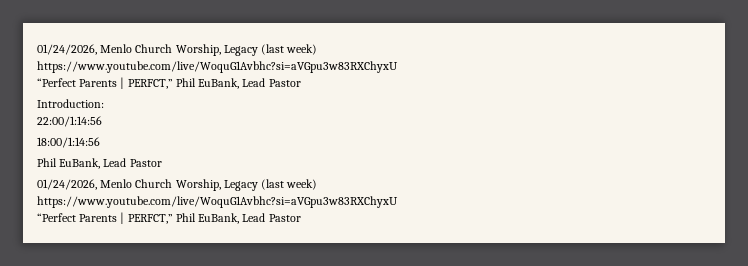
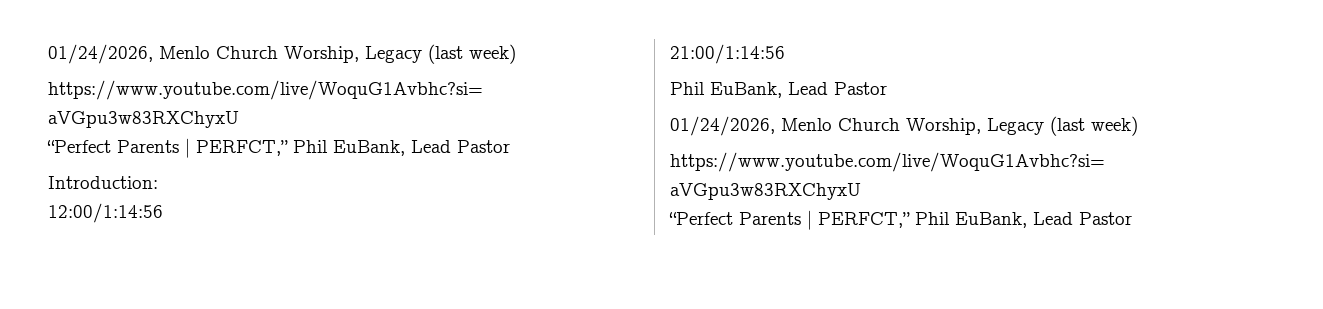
[37,116,102,127] [37,137,100,148] 22:00/1:14:56 // 18:00/1:14:56 -> [48,203,163,223] [670,44,785,64] 12:00/1:14:56 // 21:00/1:14:56

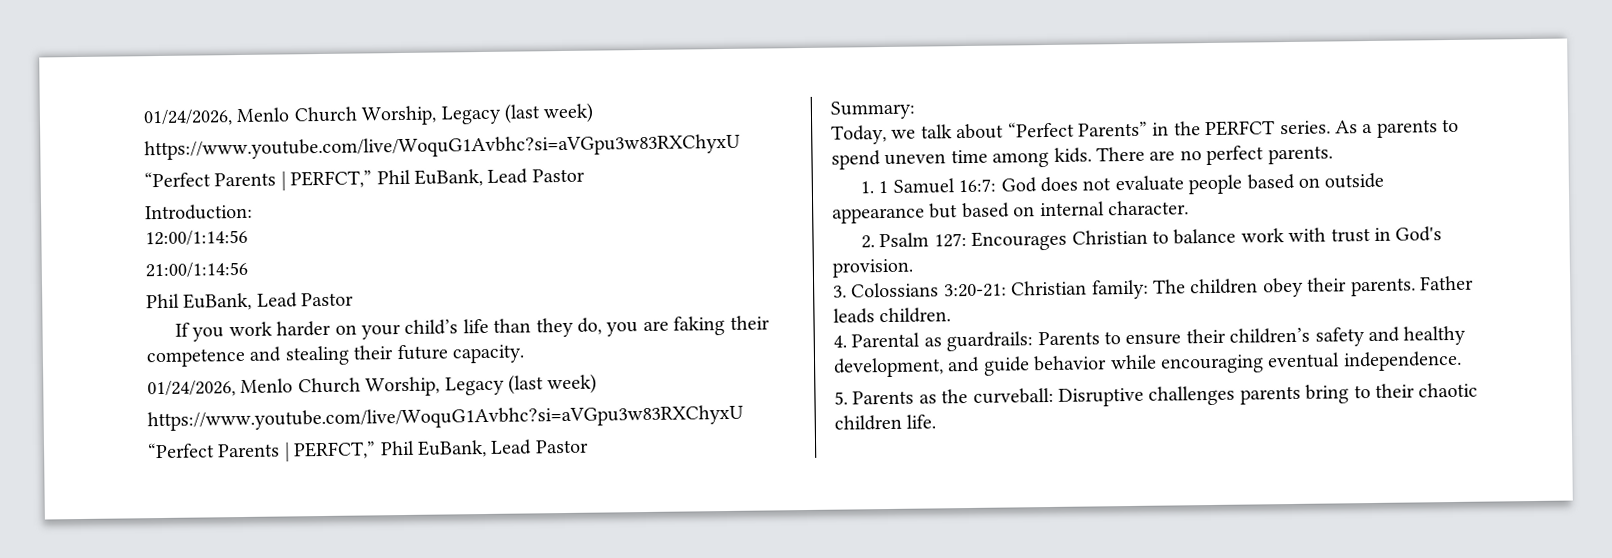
(887, 88) none -> [174,315,770,342] [146,344,525,368] // If you work harder on your child’s life than they do, you are faking their competence and stealing their future capacity.
(1132, 218) none -> [830,100,916,120] [831,118,1460,145] [831,145,1333,170] [859,172,1385,195] [832,200,1189,224] [860,226,1443,251] [832,258,913,278] [833,275,1474,300] [833,307,952,324] [833,325,1467,352] [833,350,1462,378] [834,382,1479,407] [834,414,937,431] // Summary: // Today, we talk about “Perfect Parents” in the PERFCT series. As a parents to spend uneven time among kids. There are no perfect parents. // 1. 1 Samuel 16:7: God does not evaluate people based on outside appearance but based on internal character. // 2. Psalm 127: Encourages Christian to balance work with trust in God's provision. // 3. Colossians 3:20-21: Christian family: The children obey their parents. Father leads children. // 4. Parental as guardrails: Parents to ensure their children’s safety and healthy development, and guide behavior while encouraging eventual independence. // 5. Parents as the curveball: Disruptive challenges parents bring to their chaotic children life.

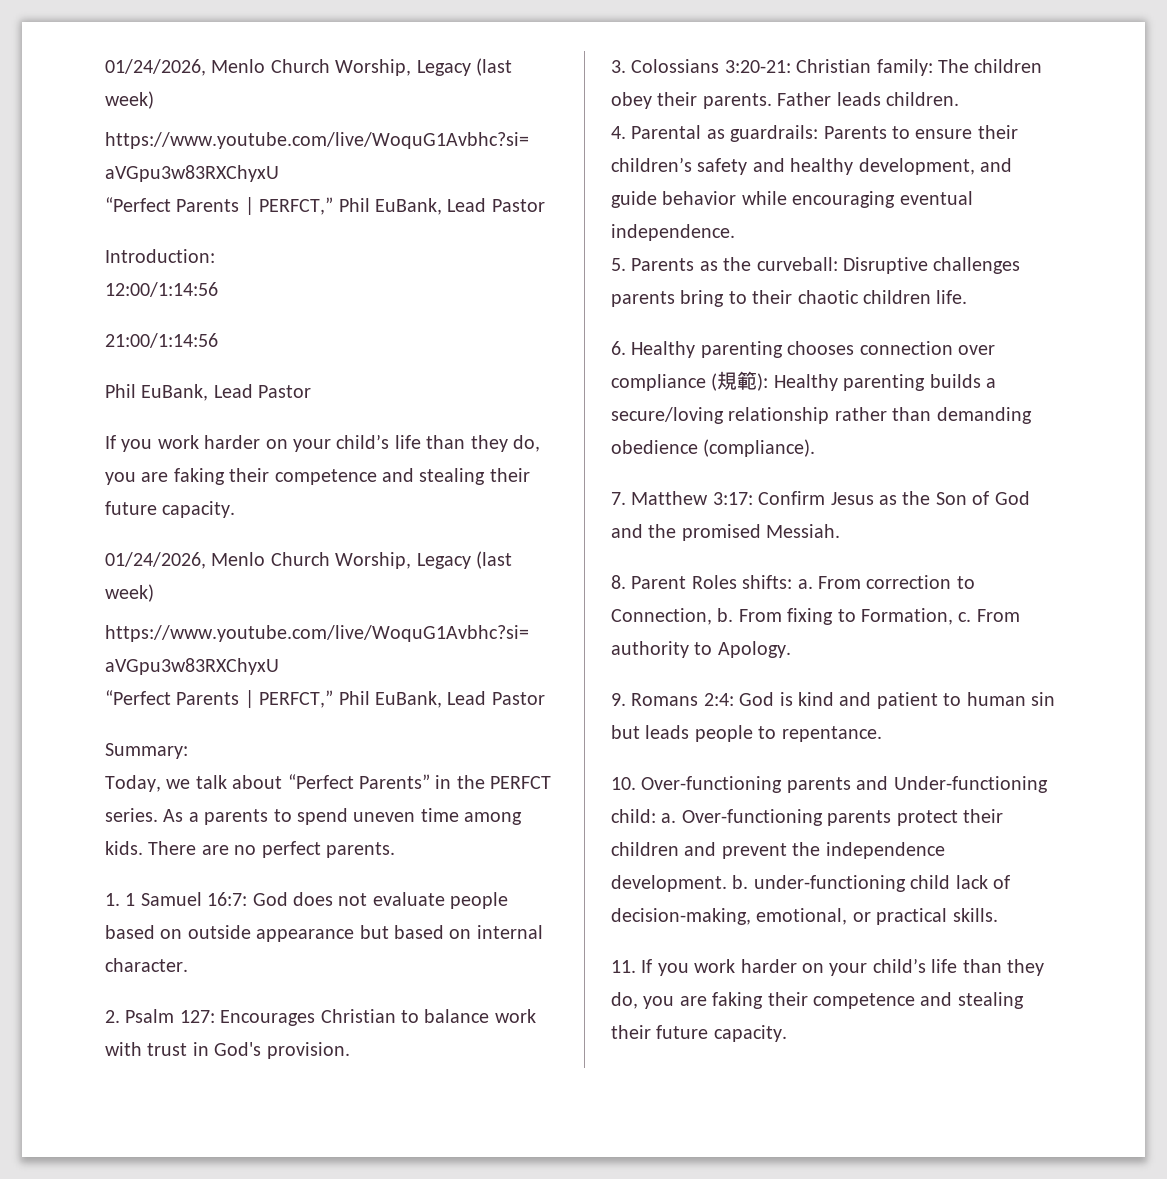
(937, 421) none -> [611,341,995,358] [611,371,996,391] [611,407,1032,424] [611,439,816,457] [611,491,1030,505] [611,524,841,541] [611,575,975,589] [611,608,1020,625] [611,641,791,658] [611,692,1055,709] [611,725,882,742] [611,776,1048,793] [611,809,1003,826] [611,842,945,859] [611,875,1010,892] [611,908,998,925] [611,958,1044,976] [611,992,1024,1009] [611,1025,787,1042] // 6. Healthy parenting chooses connection over compliance (規範): Healthy parenting builds a secure/loving relationship rather than demanding obedience (compliance). // 7. Matthew 3:17: Confirm Jesus as the Son of God and the promised Messiah. // 8. Parent Roles shifts: a. From correction to Connection, b. From fixing to Formation, c. From authority to Apology. // 9. Romans 2:4: God is kind and patient to human sin but leads people to repentance. // 10. Over-functioning parents and Under-functioning child: a. Over-functioning parents protect their children and prevent the independence development. b. under-functioning child lack of decision-making, emotional, or practical skills. // 11. If you work harder on your child’s life than they do, you are faking their competence and stealing their future capacity.

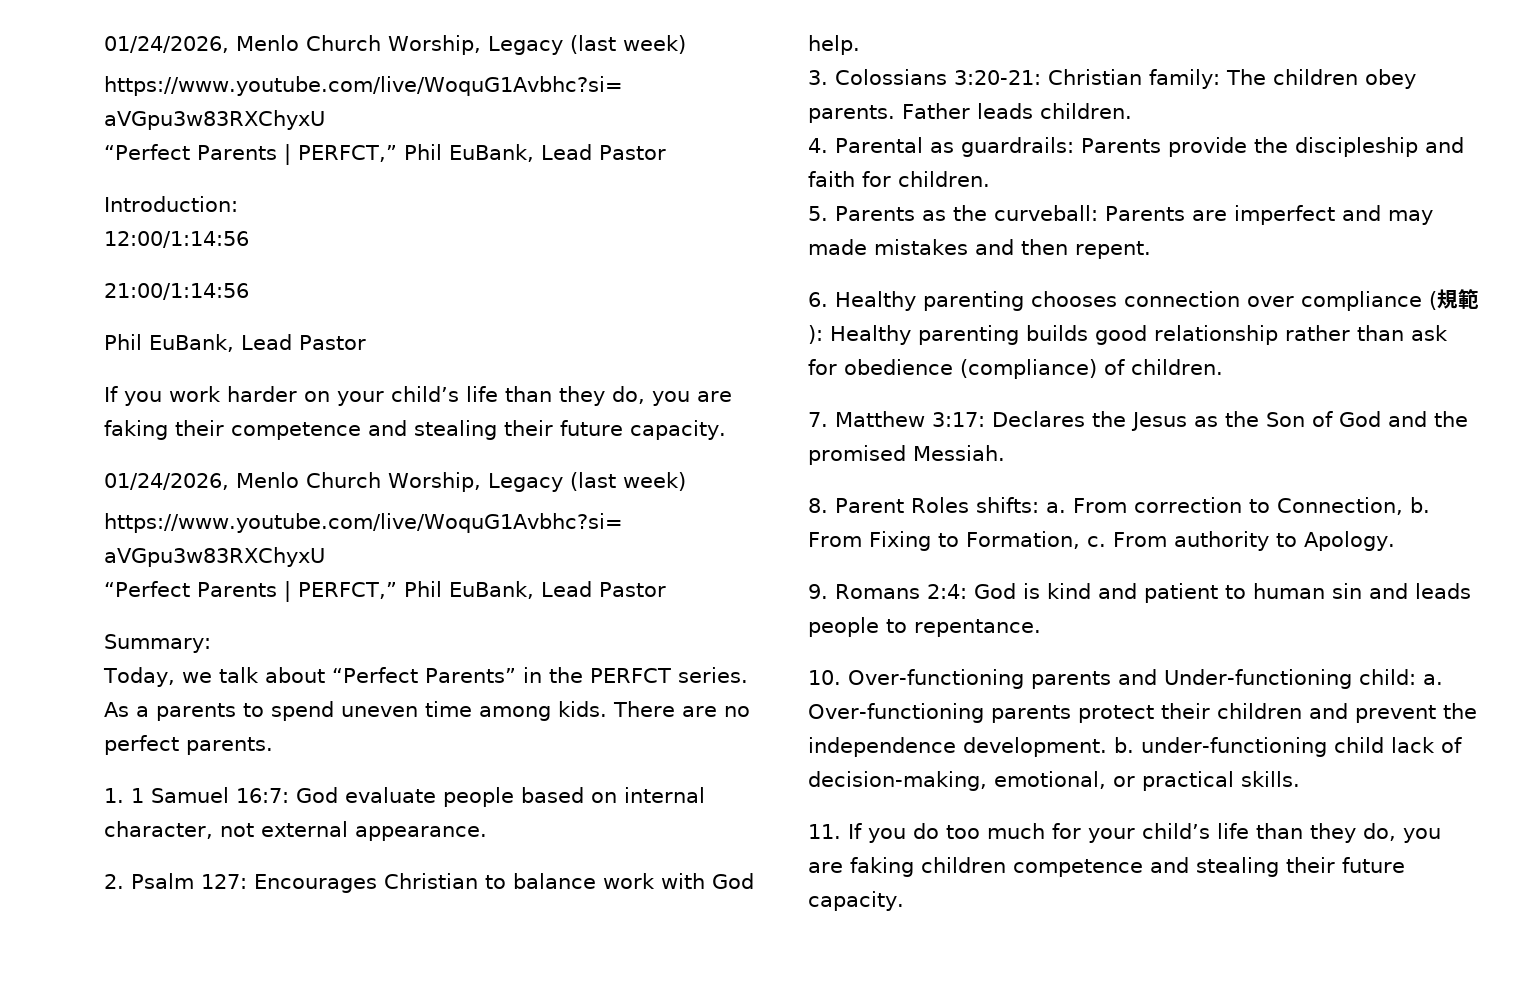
[293,892,368,906] does not -> (338, 795) none
[187,925,543,942] [105,958,188,972] outside appearance but based on internal character. -> [624,787,705,803] [104,821,487,841] internal character, not external appearance.
[147,1042,350,1059] trust in God's provision. -> [712,873,754,889] [808,35,860,55] God help.
[657,92,698,106] their -> (1416, 79) none
[892,125,1018,139] [611,157,1012,175] [611,191,973,208] [611,224,735,241] to ensure their children’s safety and healthy development, and guide behavior while encouraging eventual independence. -> [1167,137,1464,157] [808,171,990,187] provide the discipleship and faith for children.
[843,257,1021,274] [611,290,968,307] Disruptive challenges parents bring to their chaotic children life. -> [1104,205,1433,225] [808,239,1151,259] Parents are imperfect and may made mistakes and then repent.
[986,378,996,388] [611,407,724,424] a secure/loving -> [1095,325,1147,345] good
[936,407,1032,424] [611,439,816,457] demanding obedience (compliance). -> [1411,325,1448,341] [808,359,1223,379] ask for obedience (compliance) of children.
[758,491,826,505] Confirm -> [992,411,1126,427] Declares the
[787,608,834,625] fixing -> [868,531,931,551] Fixing
[611,725,640,739] but -> [1368,583,1408,599] and
[694,958,1044,976] [611,992,808,1009] work harder on your child’s life than they do, you are faking their -> [913,823,1441,843] [808,857,1006,877] do too much for your child’s life than they do, you are faking children

